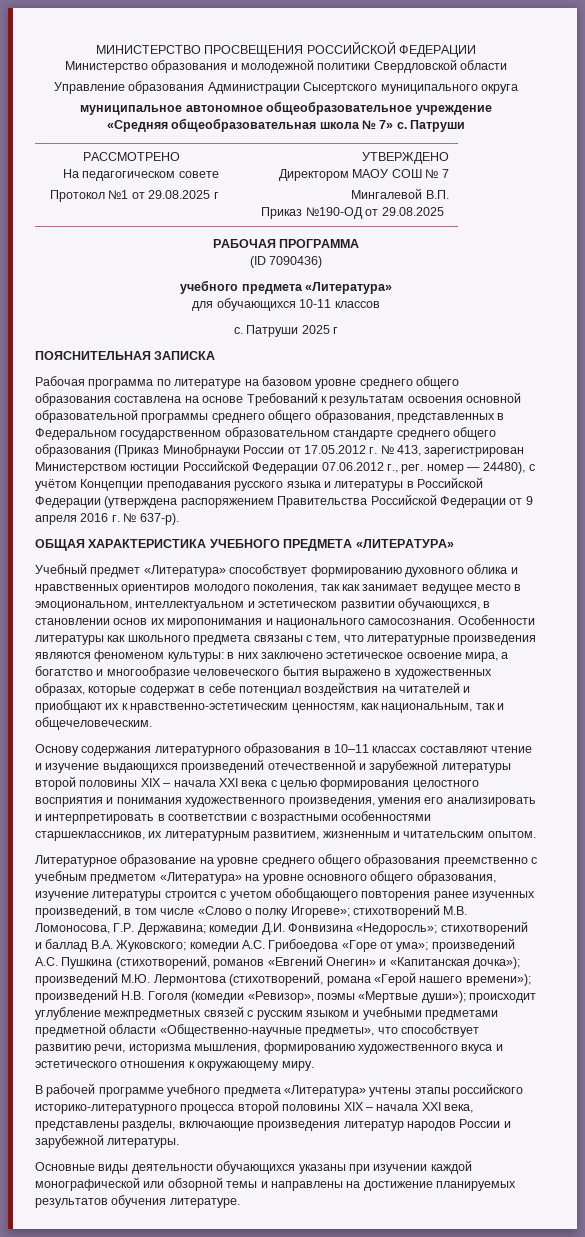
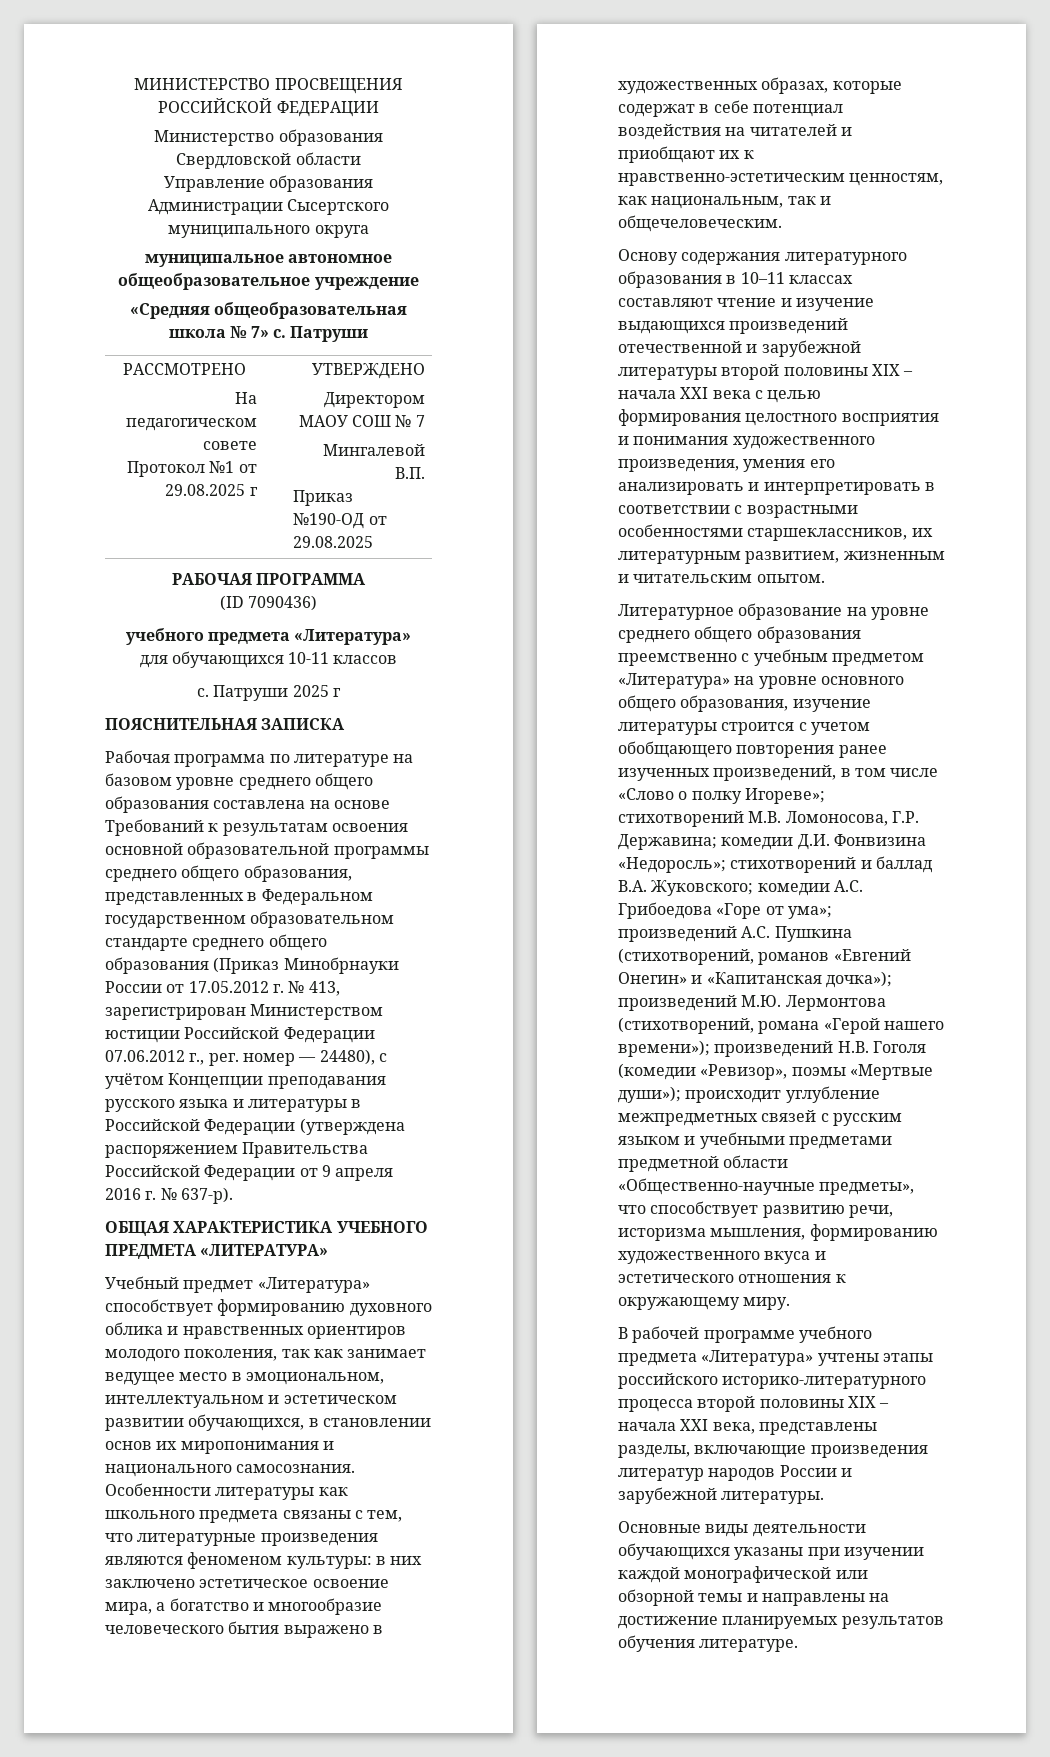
[230,59,371,73] и молодежной политики -> (383, 137) none

